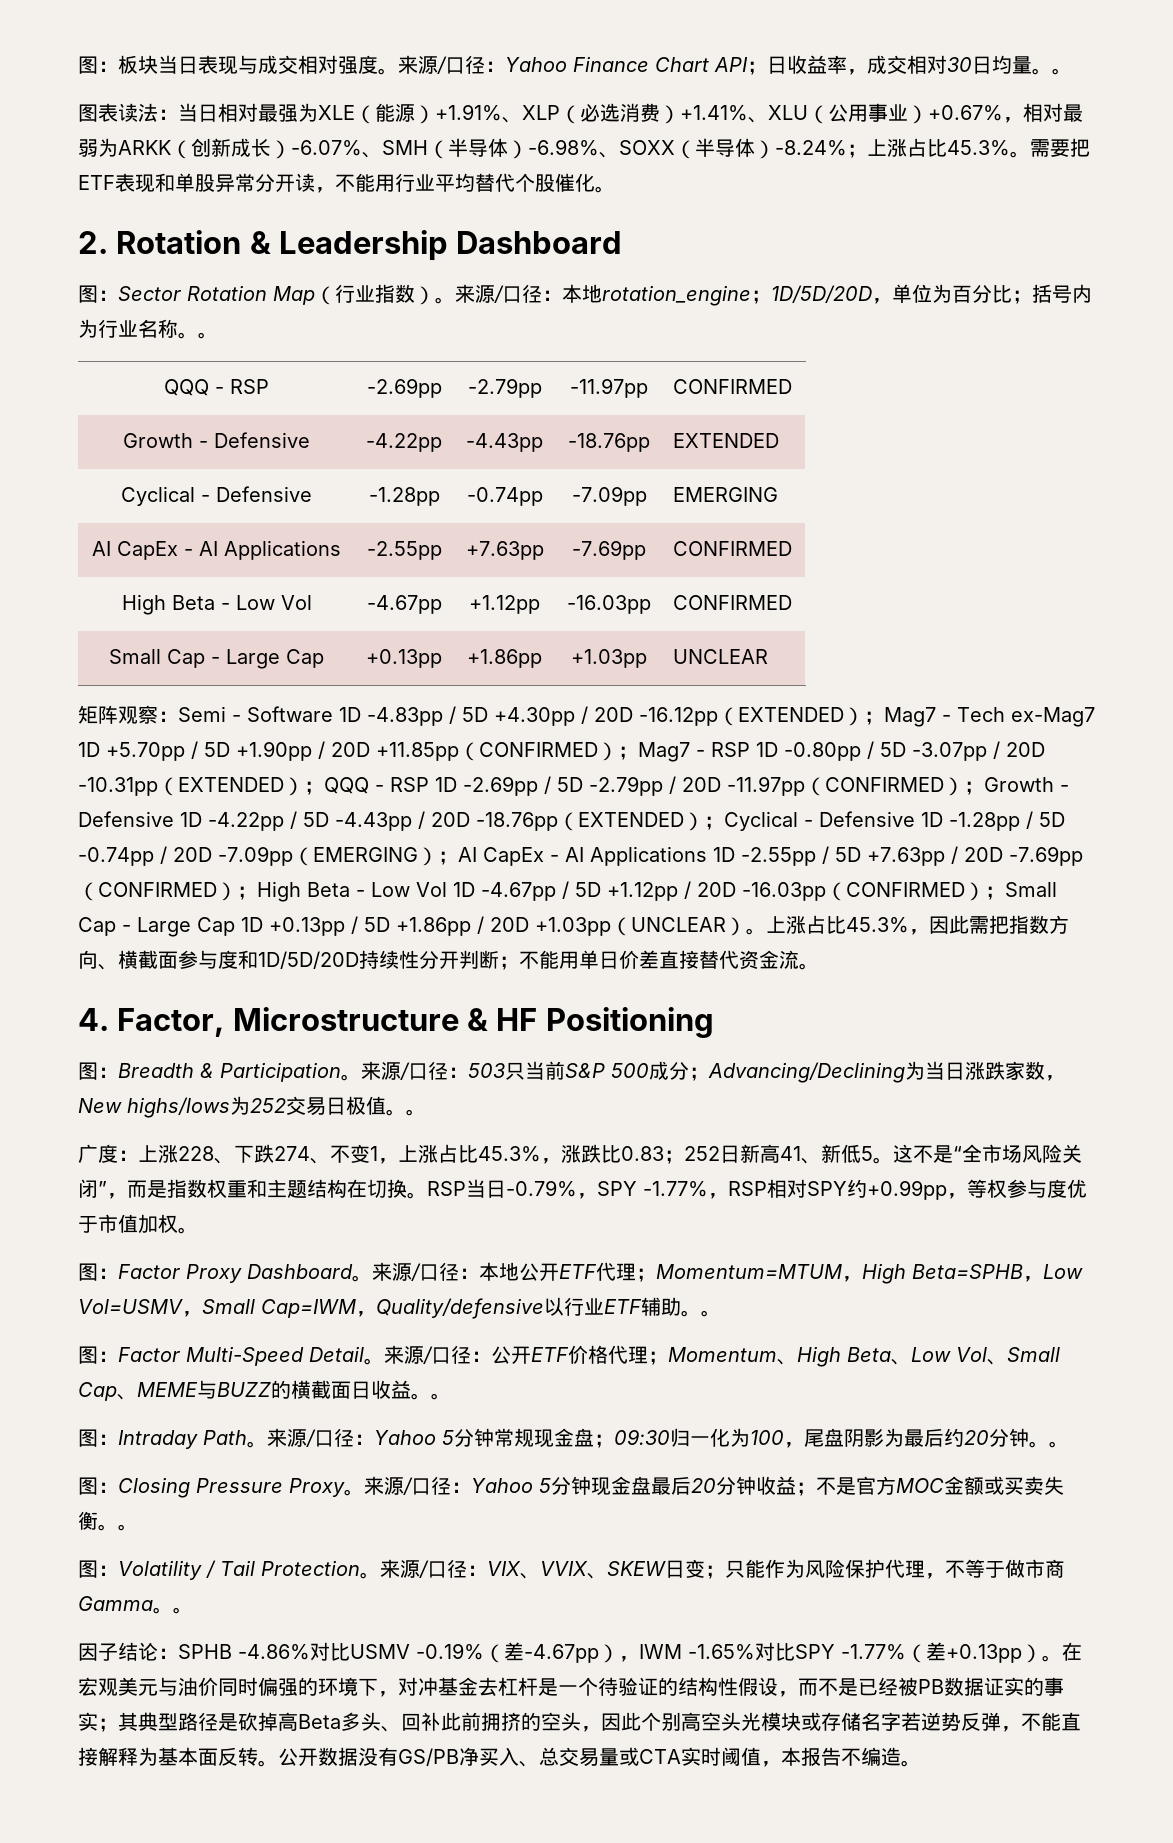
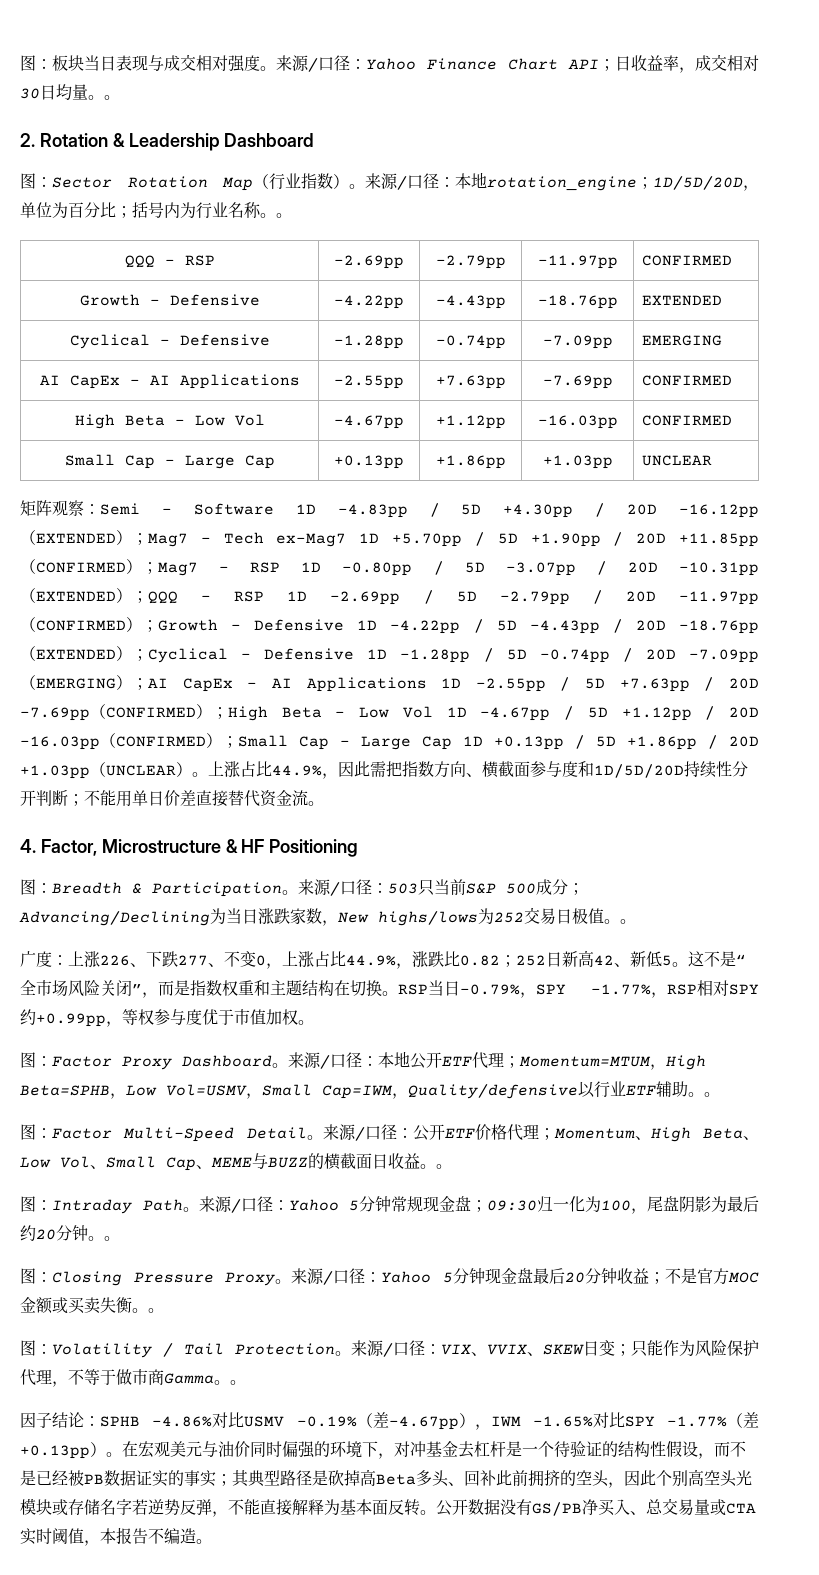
[78,103,1083,124] [78,138,1090,159] [78,173,615,193] // 图表读法：当日相对最强为XLE（能源）+1.91%、XLP（必选消费）+1.41%、XLU（公用事业）+0.67%，相对最弱为ARKK（创新成长）-6.07%、SMH（半导体）-6.98%、SOXX（半导体）-8.24%；上涨占比45.3%。需要把ETF表现和单股异常分开读，不能用行业平均替代个股催化。 -> (120, 97) none
[846,917,909,933] 45.3% -> [272,765,322,776] 44.9%
[178,1144,378,1164] 228、下跌274、不变1 -> [100,951,266,967] 226、下跌277、不变0
[478,1146,541,1162] 45.3% -> [346,955,396,966] 44.9%
[621,1146,664,1161] 0.83 -> [460,955,500,966] 0.82
[780,1146,801,1161] 41 -> [594,955,614,965] 42

